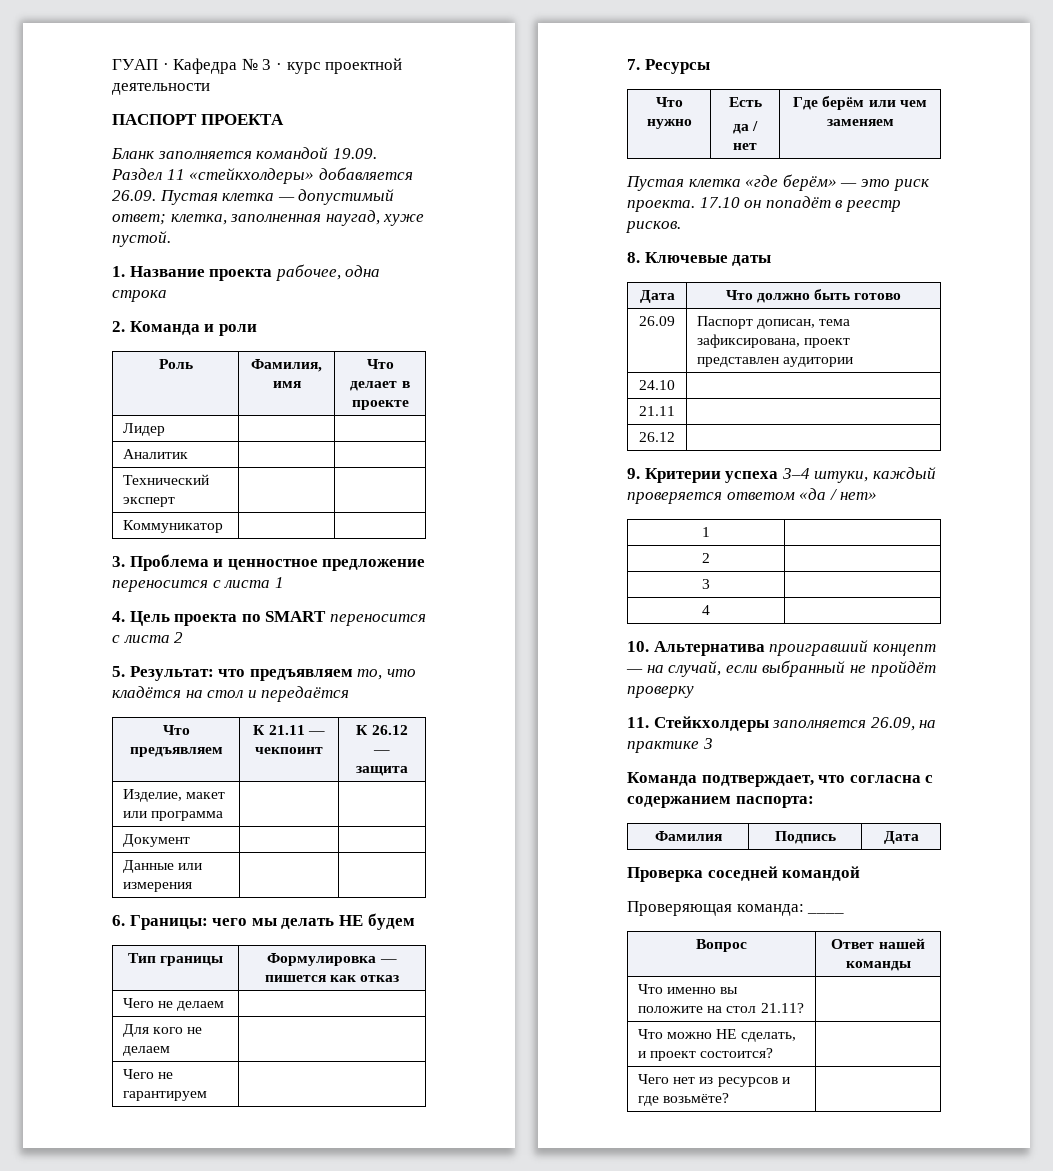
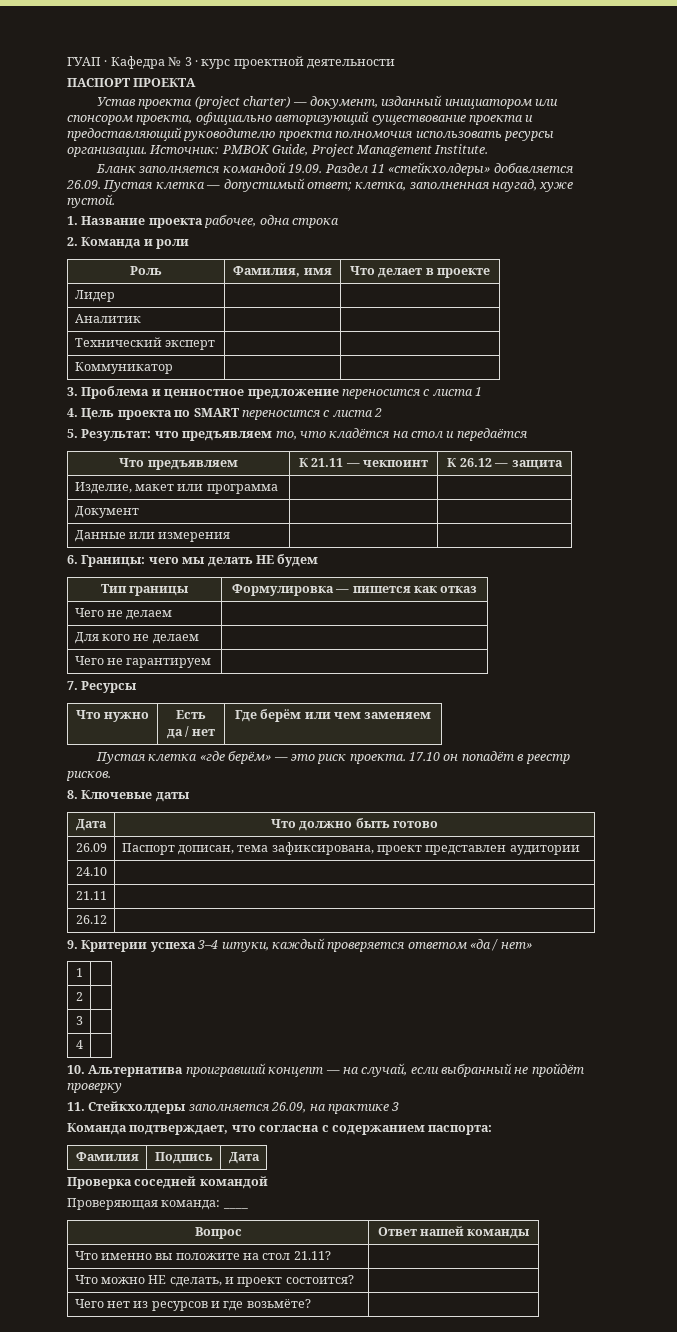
(284, 119) none -> [97,95,559,109] [67,111,534,125] [67,127,554,141] [67,144,489,157] // Устав проекта (project charter) — документ, изданный инициатором или спонсором проекта, официально авторизующий существование проекта и предоставляющий руководителю проекта полномочия использовать ресурсы организации. Источник: PMBOK Guide, Project Management Institute.

